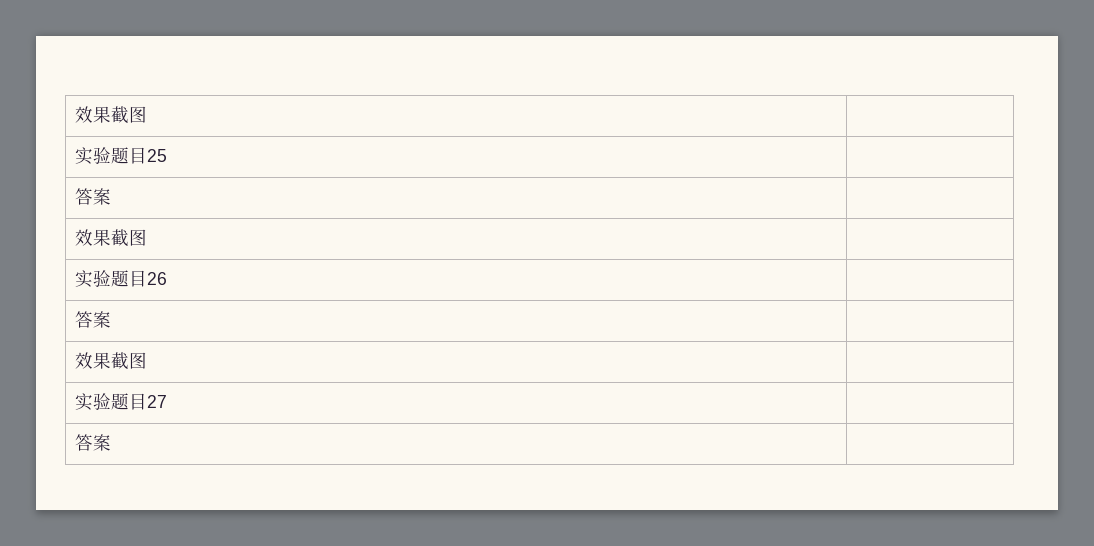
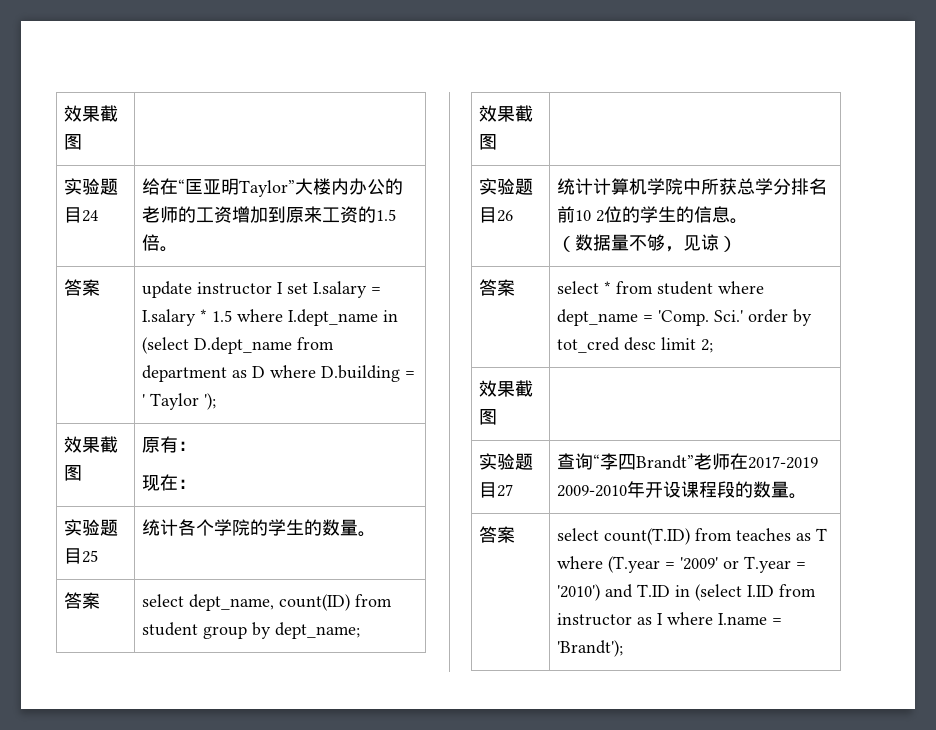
[75,106,148,124] [75,147,168,165] [75,188,112,205] 效果截图 | // 实验题目25 | // 答案 | -> [64,105,119,122] [64,134,83,150] [64,178,119,195] [64,207,99,223] [142,178,404,197] [142,206,397,223] [142,234,179,252] [64,279,101,296] [142,281,382,298] [142,309,399,326] [142,337,335,354] [142,365,416,382] [142,393,217,410] [64,436,119,453] [64,465,83,481] [142,436,197,453] [142,474,197,491] [64,519,119,536] [64,548,99,564] [142,519,377,537] [64,592,101,609] [142,594,393,611] [142,622,361,639] 效果截图 | // 实验题目24 | 给在“匡亚明Taylor”大楼内办公的老师的工资增加到原来工资的1.5倍。 // 答案 | update instructor I set I.salary = I.salary * 1.5 where I.dept_name in (select D.dept_name from department as D where D.building = ' Taylor '); // 效果截图 | 原有： // 现在： // 实验题目25 | 统计各个学院的学生的数量。 // 答案 | select dept_name, count(ID) from student group by dept_name;
[75,311,112,328] // 答案 | -> [557,178,828,195] [557,206,749,224] [557,234,738,252] [479,279,516,296] [557,281,765,295] [557,309,813,326] [557,337,714,353] 统计计算机学院中所获总学分排名前10 2位的学生的信息。 // （数据量不够，见谅） // 答案 | select * from student where dept_name = 'Comp. Sci.' order by tot_cred desc limit 2;
[75,434,112,451] // 答案 | -> [557,453,819,470] [557,481,808,499] [479,526,516,543] [557,528,828,545] [557,556,807,573] [557,584,817,601] [557,612,783,626] [557,640,624,657] 查询“李四Brandt”老师在2017-2019 2009-2010年开设课程段的数量。 // 答案 | select count(T.ID) from teaches as T where (T.year = '2009' or T.year = '2010') and T.ID in (select I.ID from instructor as I where I.name = 'Brandt');

